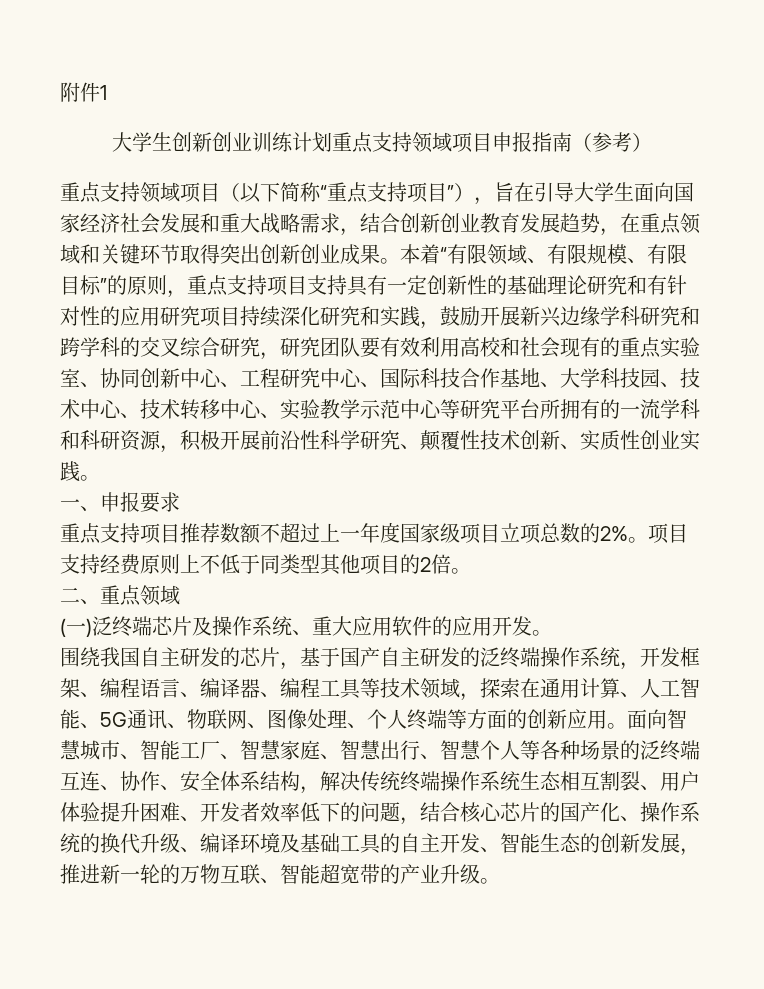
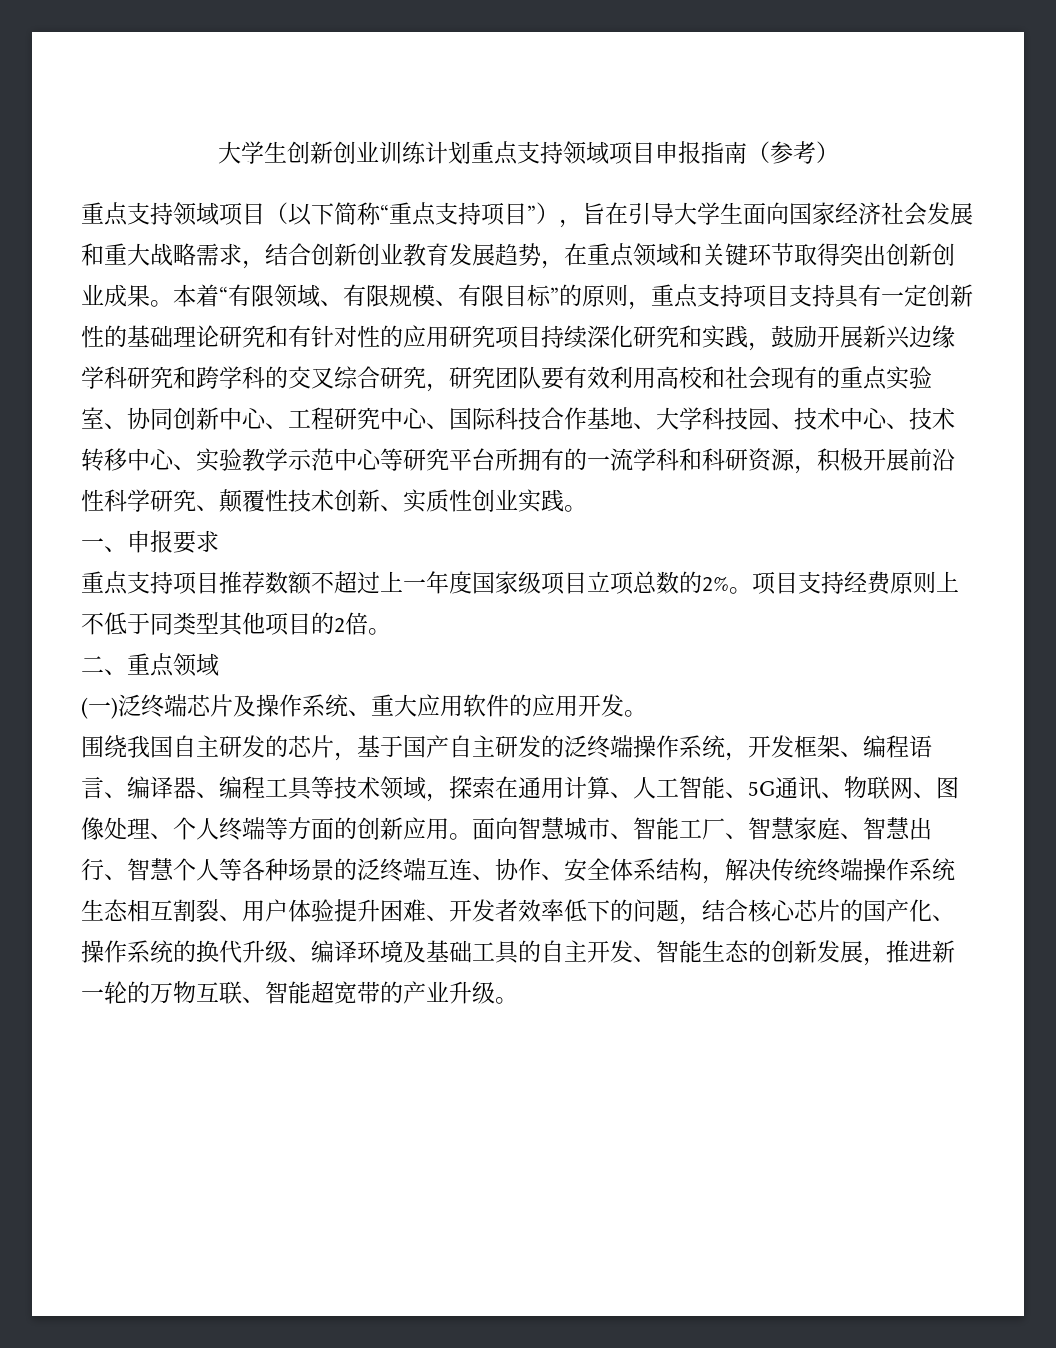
[60,82,107,102] 附件1 // -> (217, 152) none

